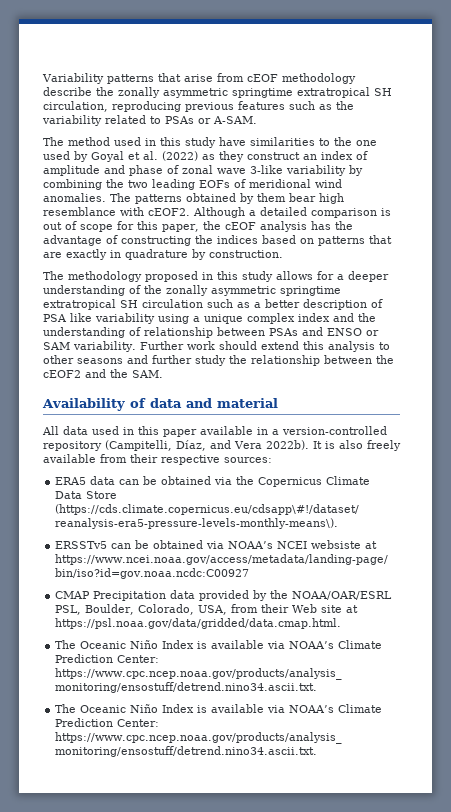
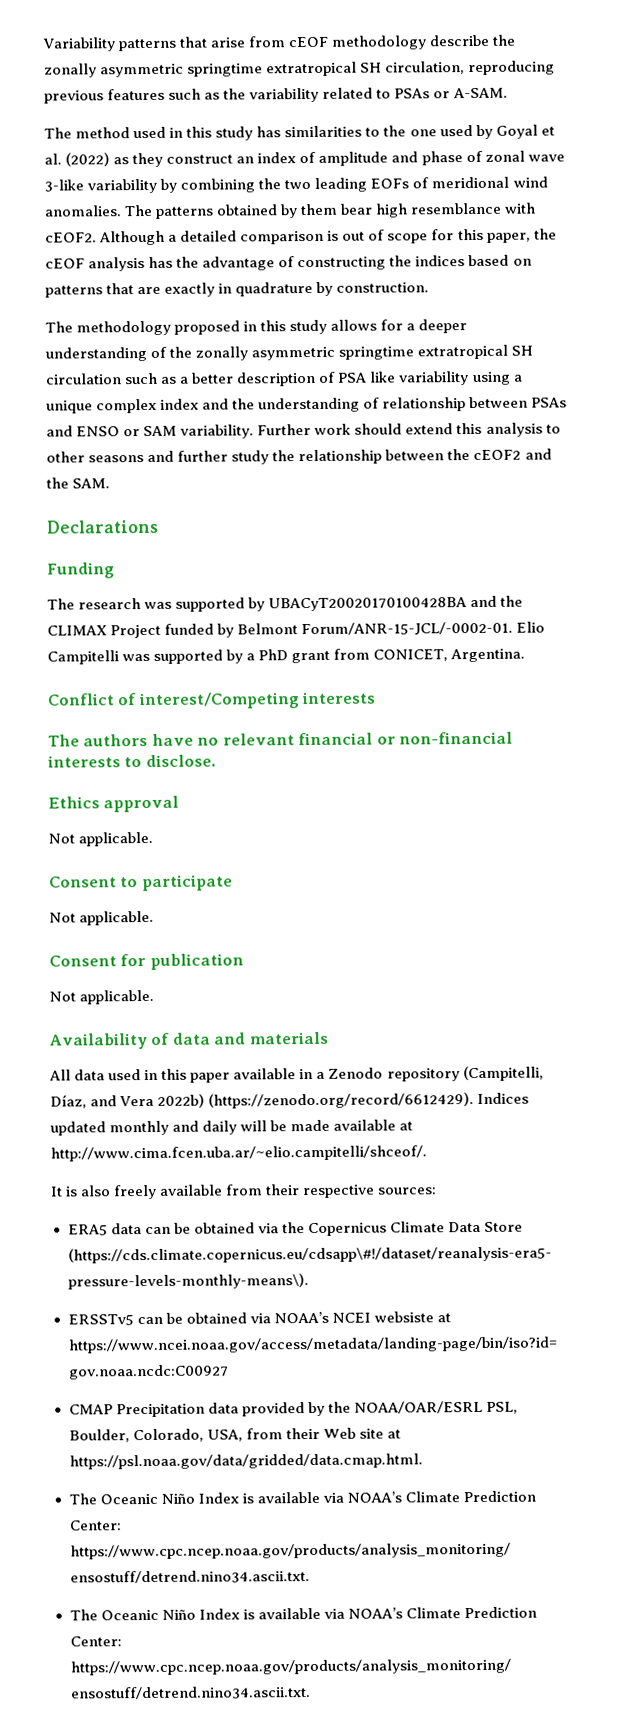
[219,137,246,146] have -> [256,126,282,138] has
(163, 374) none -> [46,519,158,534] [47,562,115,579] [47,595,524,612] [47,621,546,639] [47,648,526,665] [47,691,377,710] [48,731,514,747] [47,754,216,768] [48,795,180,813] [48,831,154,847] [49,874,233,892] [49,910,155,926] [49,953,244,970] [49,989,155,1005] // Declarations // Funding // The research was supported by UBACyT20020170100428BA and the CLIMAX Project funded by Belmont Forum/ANR-15-JCL/-0002-01. Elio Campitelli was supported by a PhD grant from CONICET, Argentina. // Conflict of interest/Competing interests // The authors have no relevant financial or non-financial interests to disclose. // Ethics approval // Not applicable. // Consent to participate // Not applicable. // Consent for publication // Not applicable.
[217,398,278,408] material -> [249,1031,329,1045] materials
[282,426,387,435] version-controlled -> [328,1067,384,1079] Zenodo
[266,440,309,450] 2022b). -> [157,1092,530,1109] [50,1119,414,1136] [50,1145,427,1162] 2022b) (https://zenodo.org/record/6612429). Indices updated monthly and daily will be made available at http://www.cima.fcen.uba.ar/~elio.campitelli/shceof/. //

